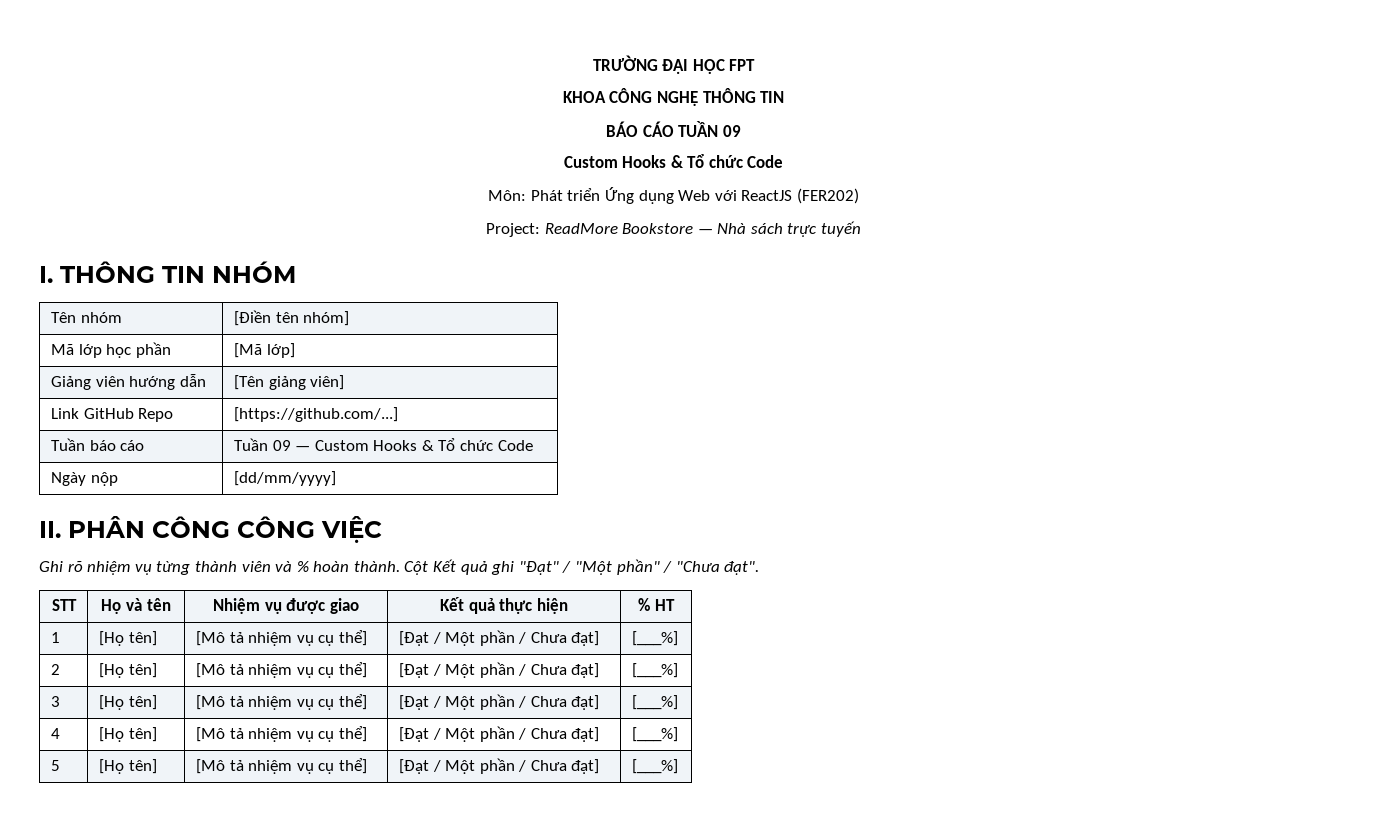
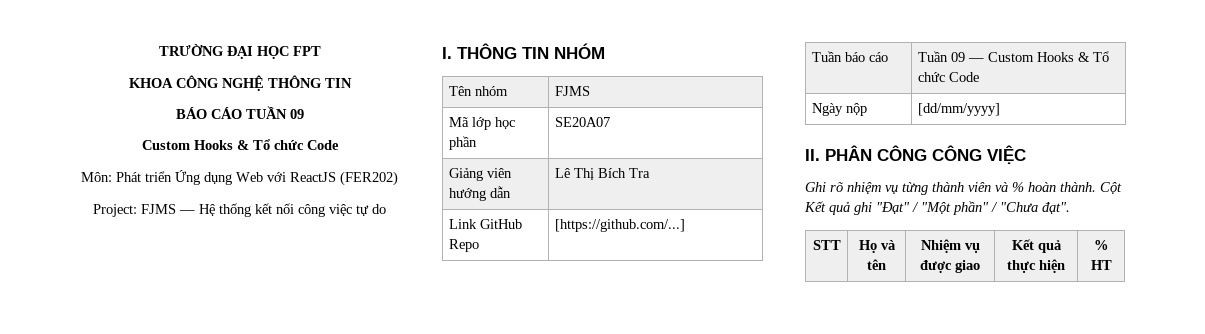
[544,221,862,237] ReadMore Bookstore — Nhà sách trực tuyến -> [141,203,386,217] FJMS — Hệ thống kết nối công việc tự do
[233,310,350,326] [Điền tên nhóm] -> [554,86,590,96] FJMS
[233,343,295,358] [Mã lớp] -> [554,117,610,127] SE20A07
[233,375,345,390] [Tên giảng viên] -> [554,168,650,180] Lê Thị Bích Tra
[50,632,60,643] [98,631,157,646] [195,630,367,646] [398,630,600,646] [631,631,678,646] [50,664,60,675] [98,663,157,678] [195,662,367,678] [398,662,600,678] [631,663,678,678] [50,696,60,707] [98,695,157,710] [195,694,367,710] [398,694,600,710] [631,695,678,710] [50,728,60,739] [98,727,157,742] [195,726,367,742] [398,726,600,742] [631,727,678,742] [50,760,60,771] [98,759,157,774] [195,758,367,774] [398,758,600,774] [631,759,678,774] // 1 | [Họ tên] | [Mô tả nhiệm vụ cụ thể] | [Đạt / Một phần / Chưa đạt] | [___%] // 2 | [Họ tên] | [Mô tả nhiệm vụ cụ thể] | [Đạt / Một phần / Chưa đạt] | [___%] // 3 | [Họ tên] | [Mô tả nhiệm vụ cụ thể] | [Đạt / Một phần / Chưa đạt] | [___%] // 4 | [Họ tên] | [Mô tả nhiệm vụ cụ thể] | [Đạt / Một phần / Chưa đạt] | [___%] // 5 | [Họ tên] | [Mô tả nhiệm vụ cụ thể] | [Đạt / Một phần / Chưa đạt] | [___%] -> (1112, 265) none

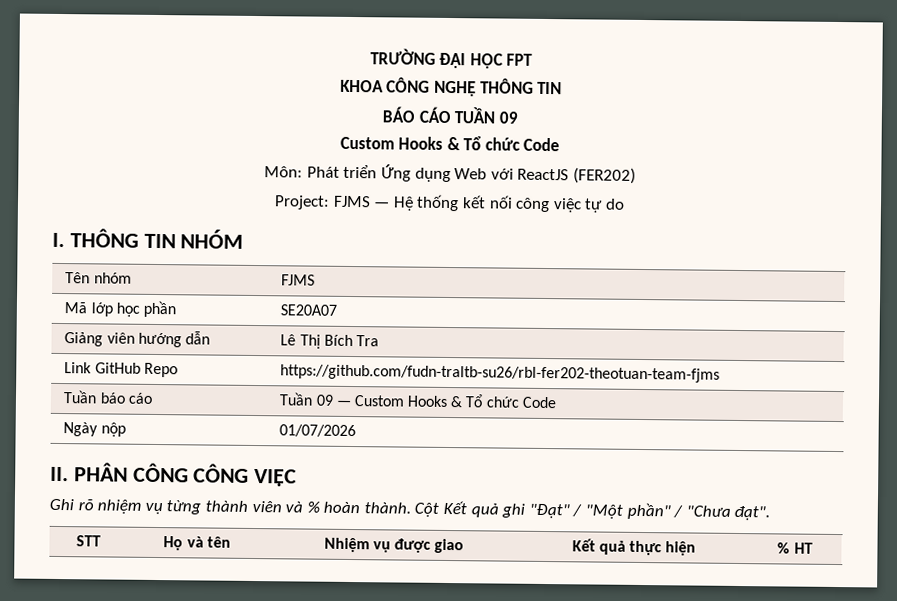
[554,219,685,232] [https://github.com/...] -> [280,364,721,383] https://github.com/fudn-traltb-su26/rbl-fer202-theotuan-team-fjms
[917,103,1000,116] [dd/mm/yyyy] -> [279,424,357,438] 01/07/2026

